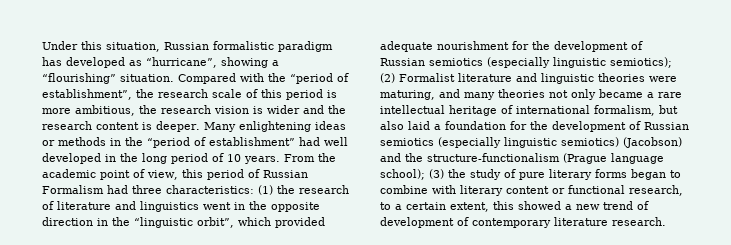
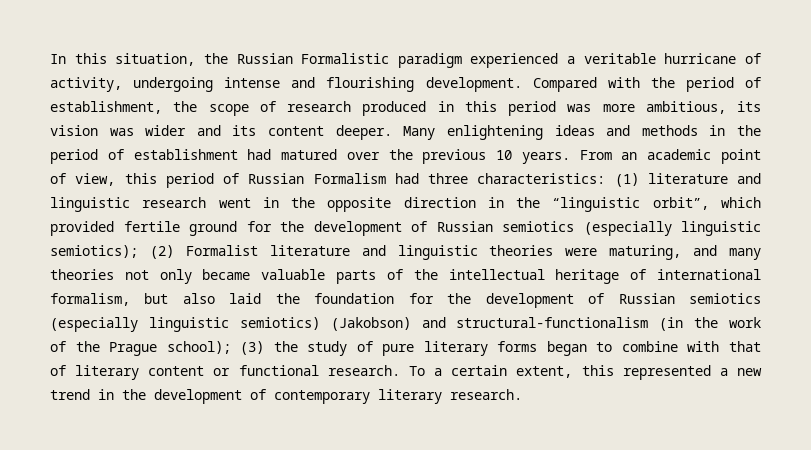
[42,41,78,50] Under -> [50,54,66,64] In
[164,41,333,52] [42,57,279,68] [42,73,349,84] [42,89,337,100] Russian formalistic paradigm has developed as “hurricane”, showing a “flourishing” situation. Compared with the “period of establishment”, the research scale of this period is -> [203,53,761,68] [50,77,762,92] [50,101,592,116] the Russian Formalistic paradigm experienced a veritable hurricane of activity, undergoing intense and flourishing development. Compared with the period of establishment, the scope of research produced in this period was
[139,105,346,114] [42,121,152,130] the research vision is wider and the research content is -> [737,101,761,112] [50,125,325,136] its vision was wider and its content
[42,140,55,146] or -> [606,125,631,136] and
[147,137,348,148] [42,153,224,164] “period of establishment” had well developed in the long period of -> [50,149,487,164] period of establishment had matured over the previous
[318,153,336,162] the -> [621,152,638,160] an
[277,185,349,194] [42,201,199,212] the research of literature and linguistics -> [647,173,761,184] [50,197,207,212] literature and linguistic research
[380,41,509,52] adequate nourishment -> [123,221,237,236] fertile ground
[647,92,682,98] a rare -> [261,269,438,284] valuable parts of the
[434,124,441,130] a -> [275,293,300,304] the
[623,137,682,148] [380,153,664,164] (Jacobson) and the structure-functionalism (Prague language -> [330,317,761,331] [50,341,158,356] (Jakobson) and structural-functionalism (in the work of the Prague
(456, 189) none -> [729,341,761,352] [50,365,66,376] that of
[629,185,683,196] [380,202,391,210] research, to -> [327,365,425,376] research. To
[518,201,561,210] showed -> [622,365,711,380] represented
[637,201,649,210] of -> [98,389,146,400] in the
[554,217,608,226] literature -> [378,389,442,404] literary

